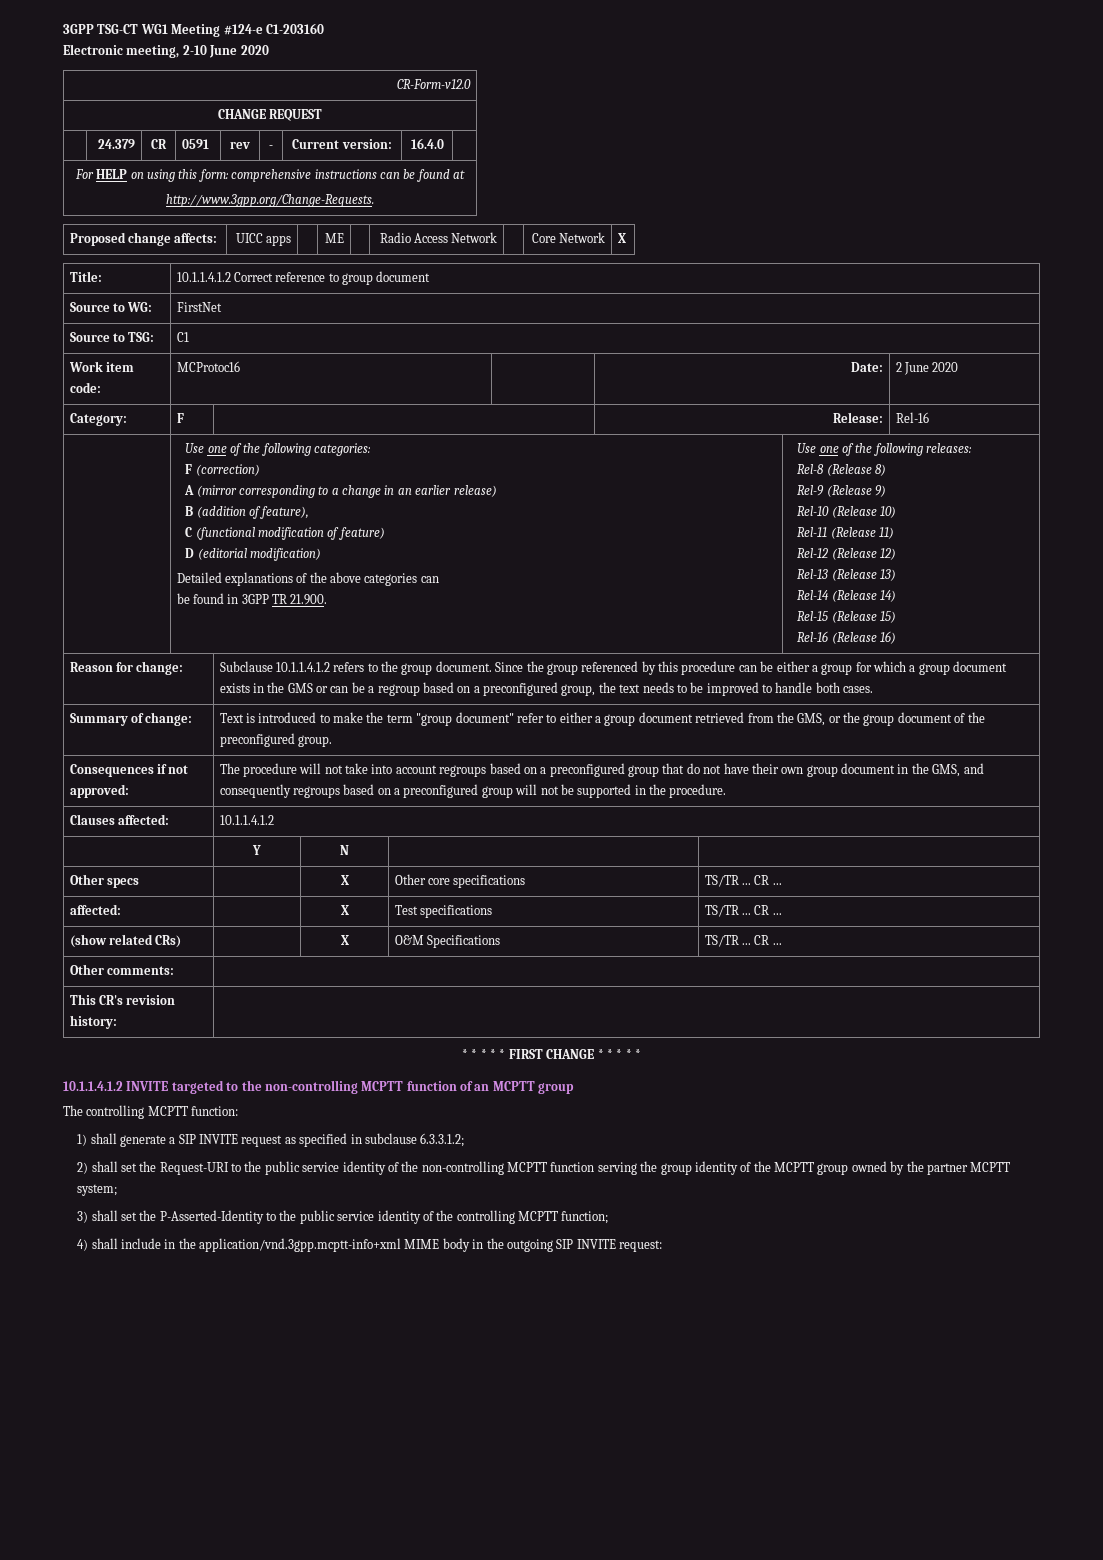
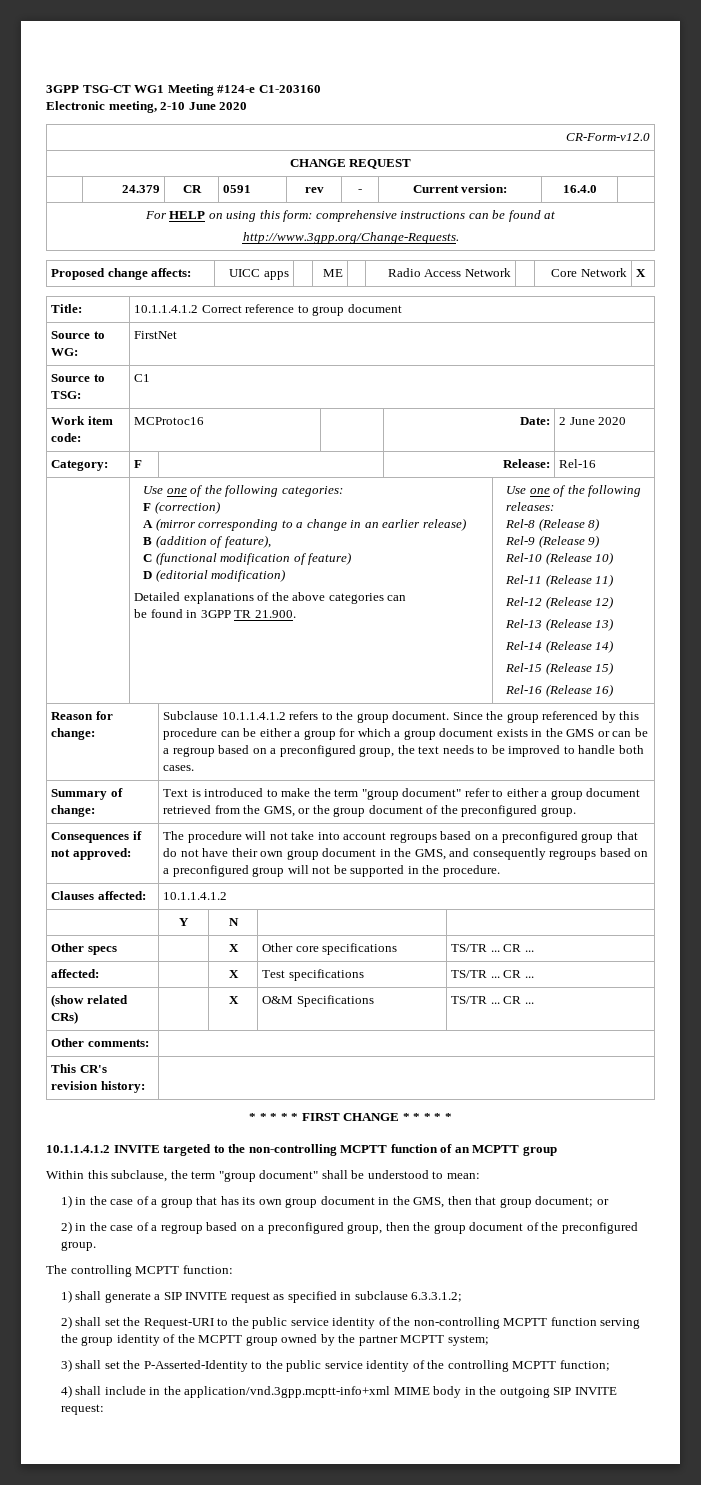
(575, 1088) none -> [46,1170,480,1182] [60,1195,609,1208] [60,1221,638,1234] [60,1241,96,1251] // Within this subclause, the term "group document" shall be understood to mean: // 1) in the case of a group that has its own group document in the GMS, then that group document; or // 2) in the case of a regroup based on a preconfigured group, then the group document of the preconfigured group.

